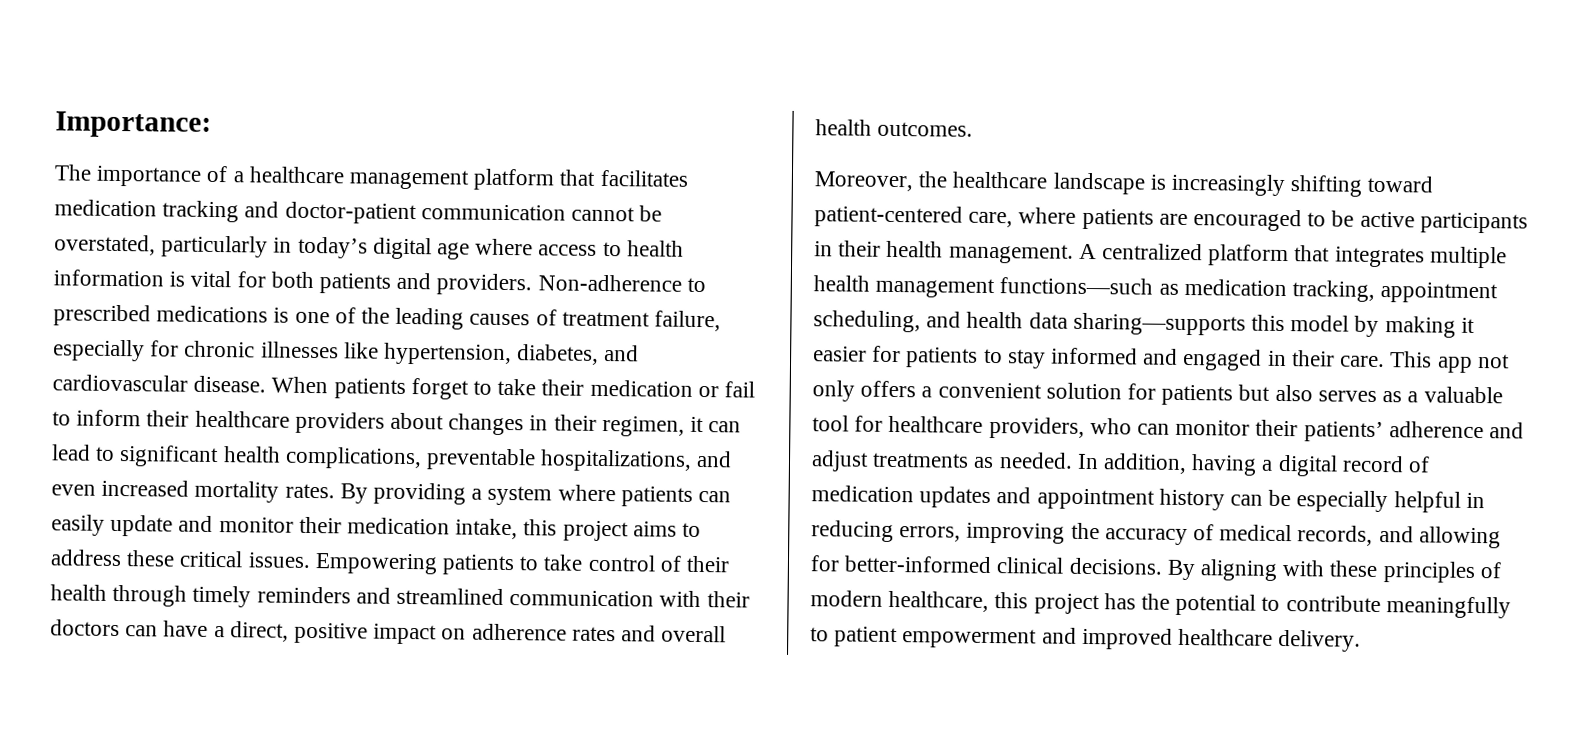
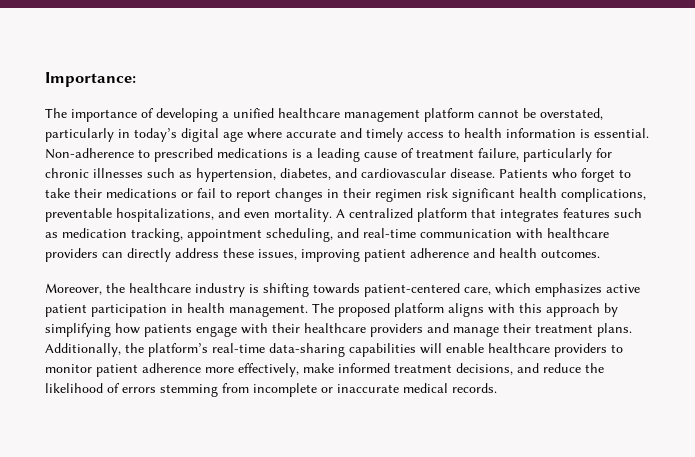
[232,166,688,191] [54,199,566,225] a healthcare management platform that facilitates medication tracking and doctor-patient communication -> [156,108,474,122] developing a unified healthcare management platform
(534, 247) none -> [286,128,403,142] accurate and timely
[190,270,533,296] vital for both patients and providers. -> [594,128,649,138] essential.
[294,307,531,330] one of the leading causes -> [306,148,397,162] a leading cause
[53,339,145,362] especially -> [523,148,592,162] particularly
[343,342,379,359] like -> [147,168,192,178] such as
[271,376,406,399] When patients -> [499,168,577,179] Patients who
[589,379,693,397] medication -> [106,188,177,198] medications
[76,409,742,437] [51,444,116,461] inform their healthcare providers about changes in their regimen, it can lead to -> [236,188,448,202] report changes in their regimen risk
[101,479,732,507] [51,514,702,542] [50,549,731,576] [50,584,750,608] [50,619,727,645] increased mortality rates. By providing a system where patients can easily update and monitor their medication intake, this project aims to address these critical issues. Empowering patients to take control of their health through timely reminders and streamlined communication with their doctors can have a direct, positive impact on adherence rates and overall -> [274,208,642,222] [45,228,609,242] [45,248,495,262] mortality. A centralized platform that integrates features such as medication tracking, appointment scheduling, and real-time communication with healthcare providers can directly address these issues, improving patient adherence and
[1052,172,1434,197] [814,205,1528,234] [814,240,1507,269] [813,275,1499,304] [813,310,1475,338] [813,345,1510,373] [812,380,1503,406] [812,415,1525,443] [811,450,1431,477] [811,485,1485,513] [811,520,1501,549] [810,555,1502,583] [810,590,1511,619] [810,626,1362,652] landscape is increasingly shifting toward patient-centered care, where patients are encouraged to be active participants in their health management. A centralized platform that integrates multiple health management functions—such as medication tracking, appointment scheduling, and health data sharing—supports this model by making it easier for patients to stay informed and engaged in their care. This app not only offers a convenient solution for patients but also serves as a valuable tool for healthcare providers, who can monitor their patients’ adherence and adjust treatments as needed. In addition, having a digital record of medication updates and appointment history can be especially helpful in reducing errors, improving the accuracy of medical records, and allowing for better-informed clinical decisions. By aligning with these principles of modern healthcare, this project has the potential to contribute meaningfully to patient empowerment and improved healthcare delivery. -> [195,283,640,297] [45,303,618,317] [45,323,632,337] [45,343,623,357] [45,363,604,377] [45,383,497,397] industry is shifting towards patient-centered care, which emphasizes active patient participation in health management. The proposed platform aligns with this approach by simplifying how patients engage with their healthcare providers and manage their treatment plans. Additionally, the platform’s real-time data-sharing capabilities will enable healthcare providers to monitor patient adherence more effectively, make informed treatment decisions, and reduce the likelihood of errors stemming from incomplete or inaccurate medical records.

